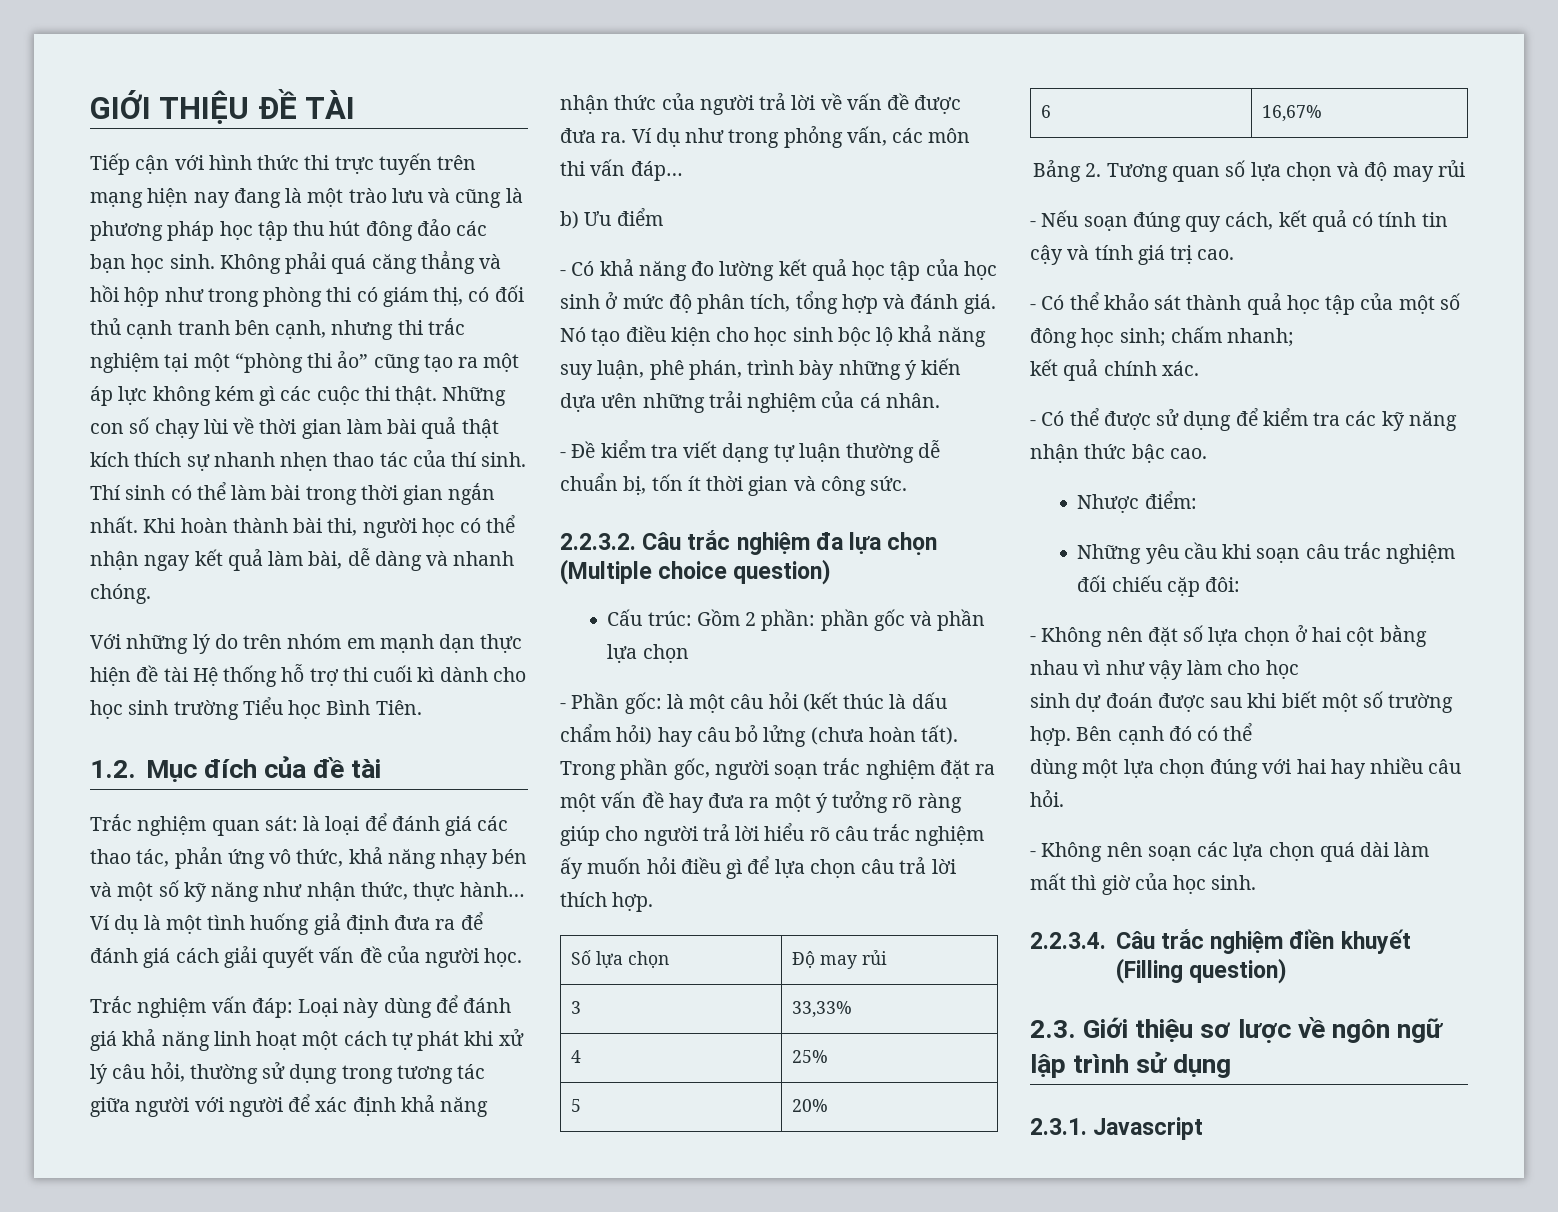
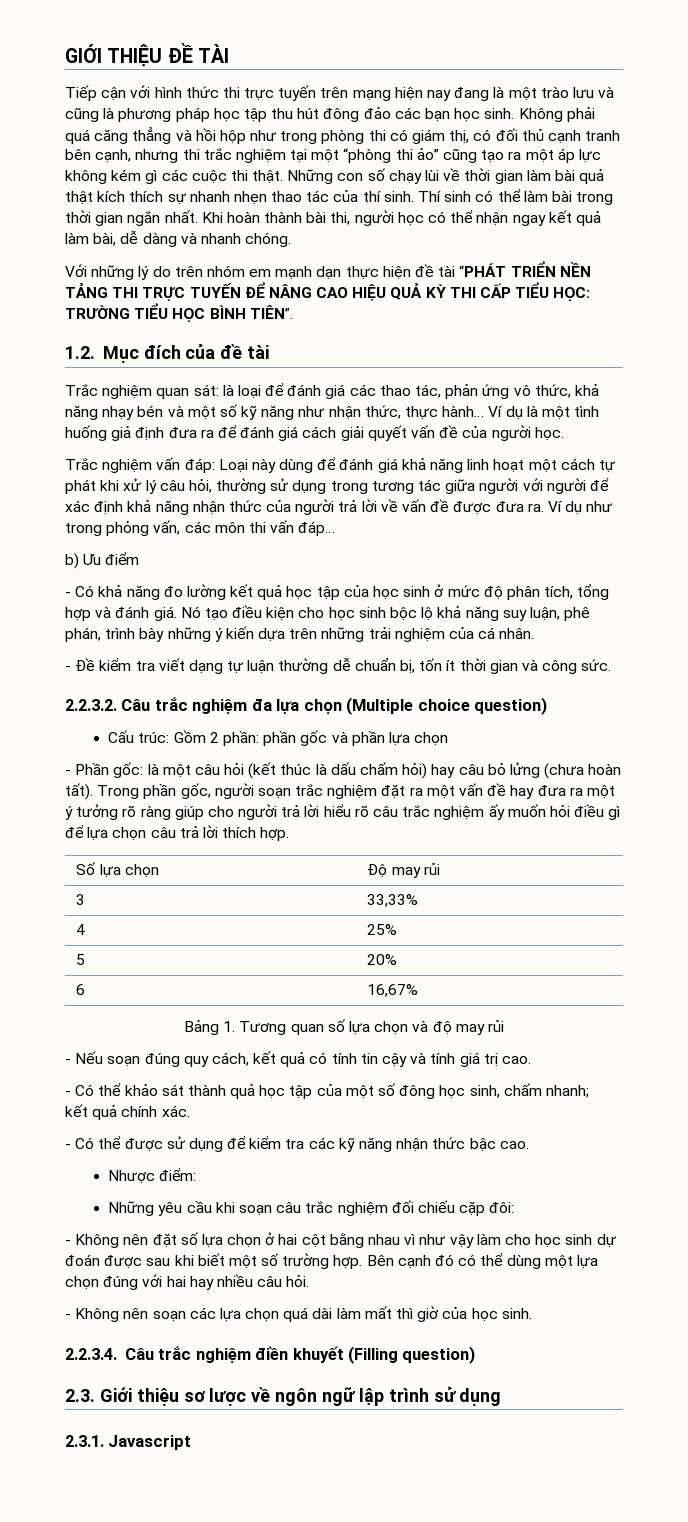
[192,664,526,687] [90,697,422,720] Hệ thống hỗ trợ thi cuối kì dành cho học sinh trường Tiểu học Bình Tiên. -> [459,261,591,277] [65,282,591,301] [65,303,293,322] “PHÁT TRIỂN NỀN TẢNG THI TRỰC TUYẾN ĐỂ NÂNG CAO HIỆU QUẢ KỲ THI CẤP TIỂU HỌC: TRƯỜNG TIỂU HỌC BÌNH TIÊN”.
[601,393,638,408] ưên -> [289,628,318,639] trên
[560,724,611,742] chẩm -> [360,762,399,775] chấm
[1085,163,1102,177] 2. -> [223,1021,236,1032] 1.
[1119,328,1166,347] sinh; -> [469,1085,500,1098] sinh,
(1299, 669) // -> (562, 1241) none
(1253, 732) // -> (504, 1259) none

